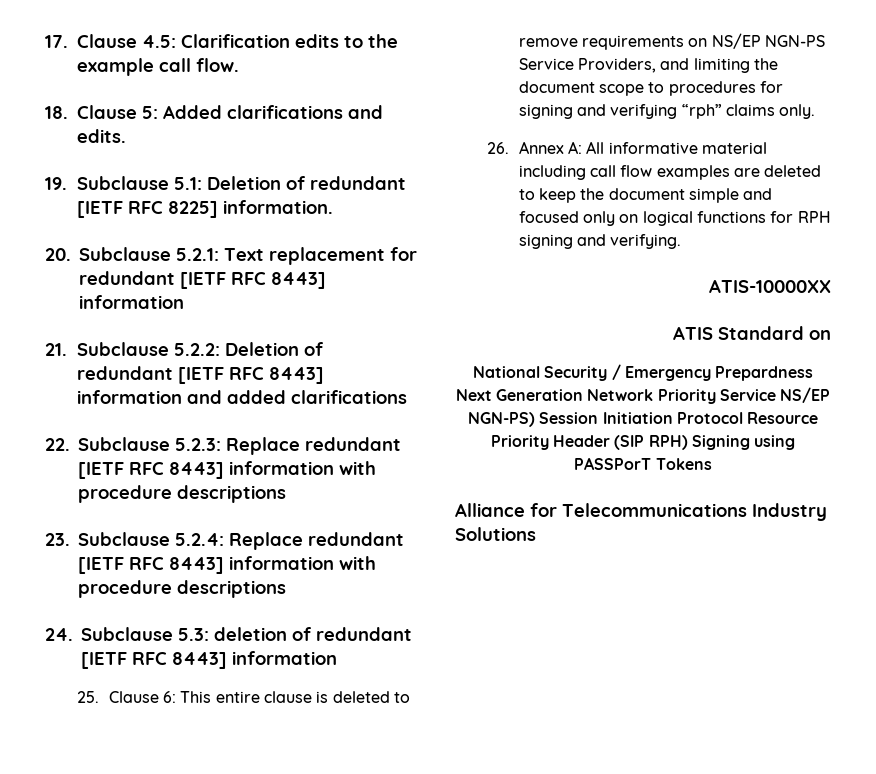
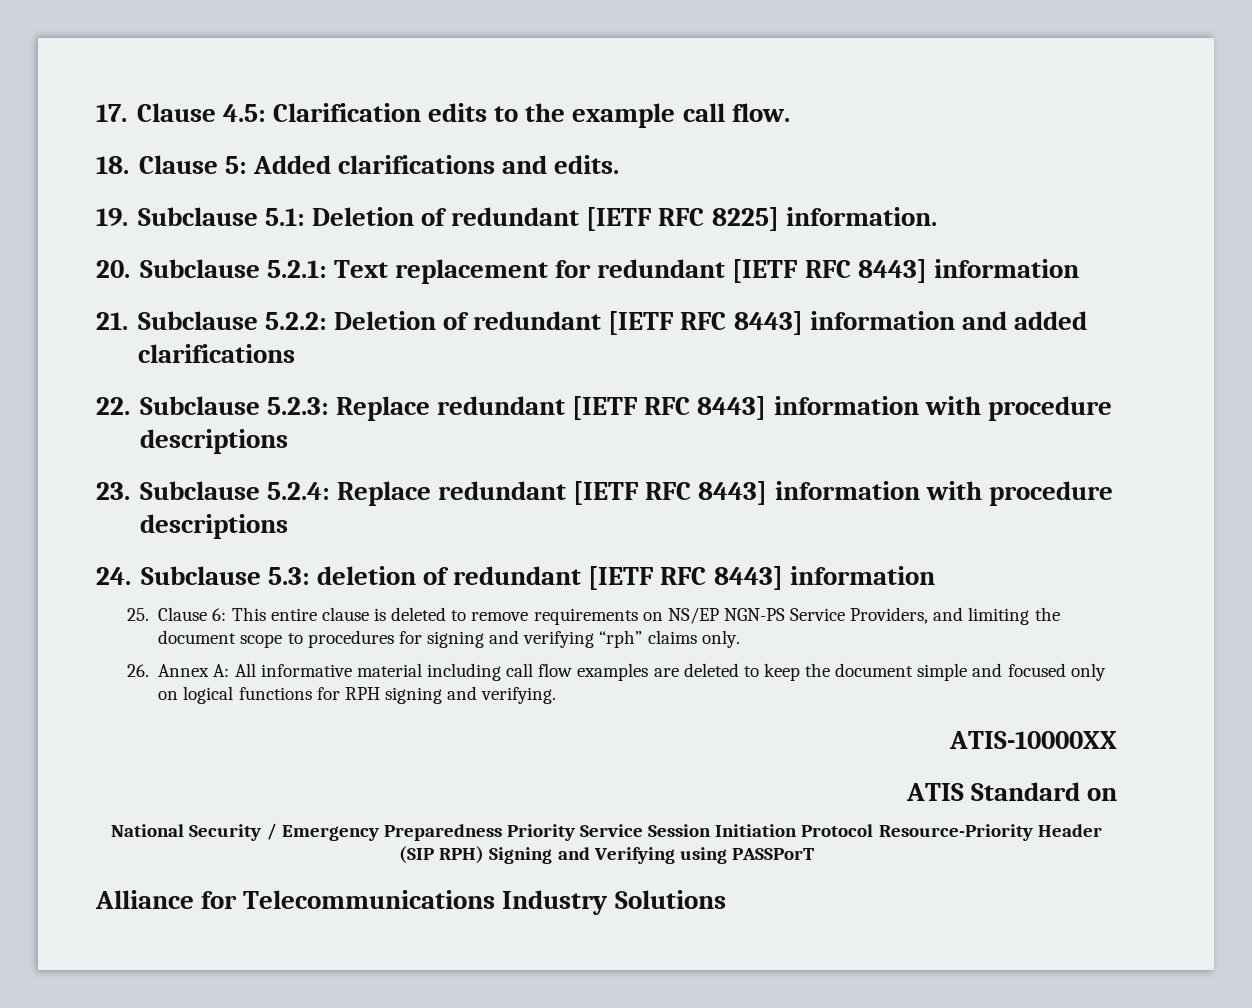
[715,366,814,381] [455,387,831,404] [467,412,535,427] Prepardness Next Generation Network Priority Service NS/EP NGN-PS) -> [383,824,644,841] Preparedness Priority Service
[747,412,819,424] [490,435,549,450] Resource Priority -> [878,824,1033,841] Resource-Priority
(750, 442) none -> [557,847,675,864] and Verifying
[655,458,712,470] Tokens -> (814, 854) none

